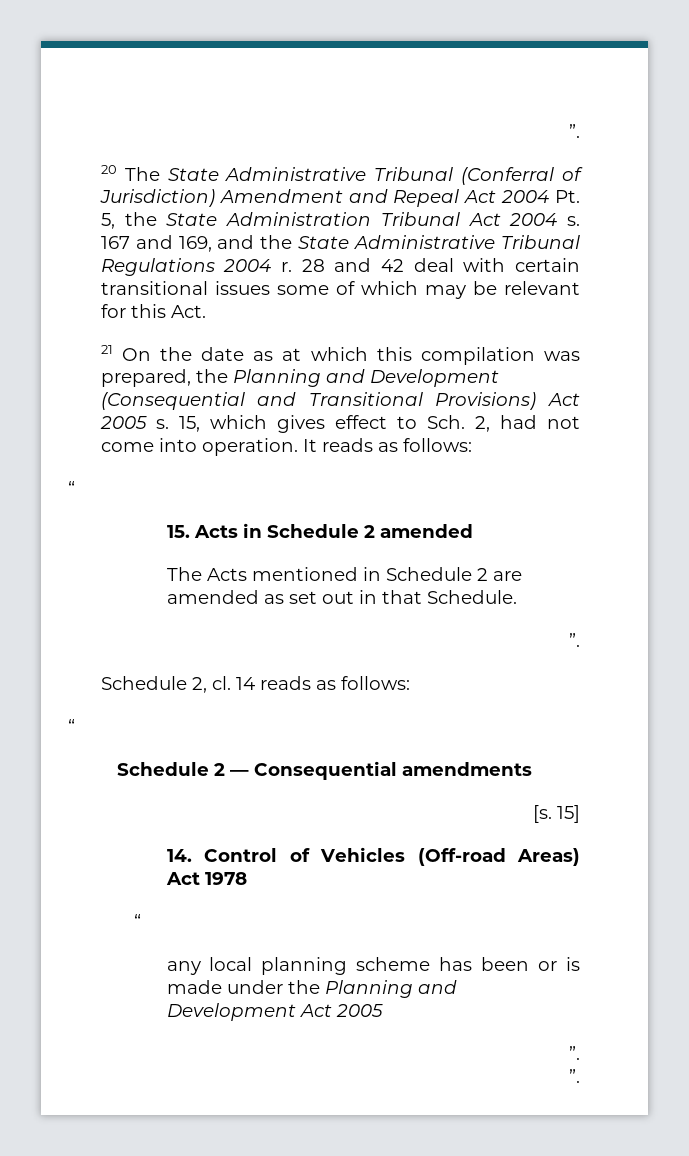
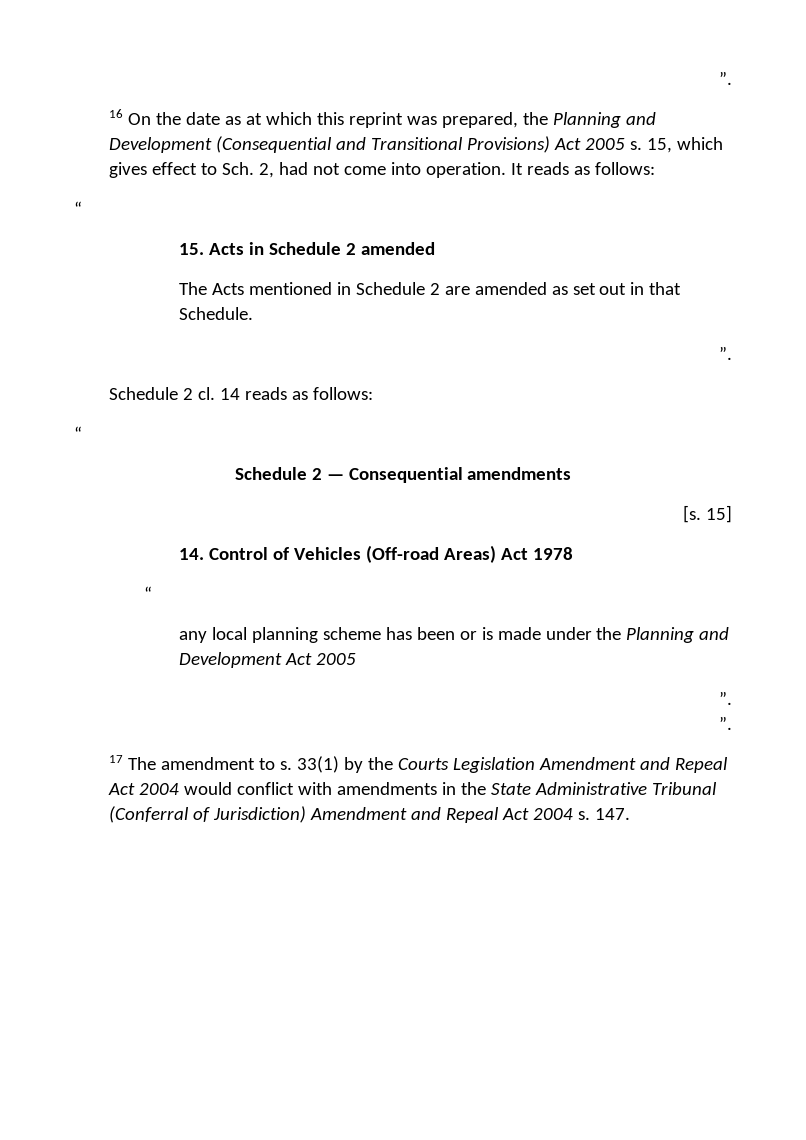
[569,124,580,138] [100,165,583,185] [99,189,580,207] [100,212,580,229] [100,235,580,252] [100,258,581,276] [100,281,580,299] [100,304,206,318] [100,345,113,354] ”. // 20 The State Administrative Tribunal (Conferral of Jurisdiction) Amendment and Repeal Act 2004 Pt. 5, the State Administration Tribunal Act 2004 s. 167 and 169, and the State Administrative Tribunal Regulations 2004 r. 28 and 42 deal with certain transitional issues some of which may be relevant for this Act. // 21 -> [719,71,732,85] [108,109,123,118] ”. // 16
[420,347,535,365] compilation -> [348,112,403,128] reprint
[191,677,207,693] 2, -> [182,388,193,400] 2
(580, 1076) none -> [108,755,728,773] [107,782,717,795] [108,806,630,823] // 17 The amendment to s. 33(1) by the Courts Legislation Amendment and Repeal Act 2004 would conflict with amendments in the State Administrative Tribunal (Conferral of Jurisdiction) Amendment and Repeal Act 2004 s. 147.

